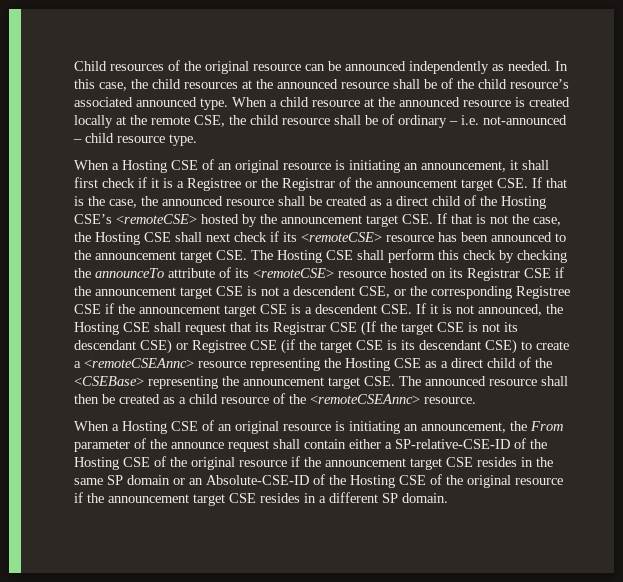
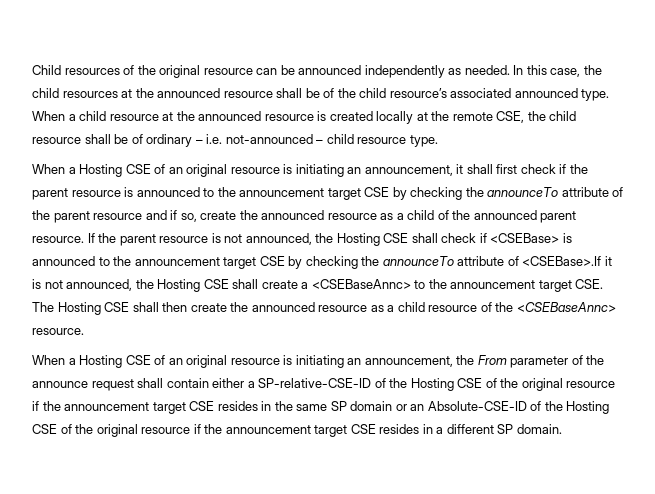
[151,177,567,191] [74,195,546,209] [74,213,561,227] [74,231,566,245] [74,250,212,263] it is a Registree or the Registrar of the announcement target CSE. If that is the case, the announced resource shall be created as a direct child of the Hosting CSE’s <remoteCSE> hosted by the announcement target CSE. If that is not the case, the Hosting CSE shall next check if its <remoteCSE> resource has been announced to the announcement target -> [569,164,588,174] [32,187,624,200] [32,210,577,223] [32,233,572,246] [32,256,612,269] [32,279,572,292] the parent resource is announced to the announcement target CSE by checking the announceTo attribute of the parent resource and if so, create the announced resource as a child of the announced parent resource. If the parent resource is not announced, the Hosting CSE shall check if <CSEBase> is announced to the announcement target CSE by checking the announceTo attribute of <CSEBase>.If it is not announced, the Hosting CSE shall create a <CSEBaseAnnc> to the announcement target
[388,249,567,263] [74,267,564,281] [74,286,570,299] [74,303,563,317] [74,321,518,336] [74,339,569,354] [74,357,552,371] [74,376,568,389] [74,394,160,404] perform this check by checking the announceTo attribute of its <remoteCSE> resource hosted on its Registrar CSE if the announcement target CSE is not a descendent CSE, or the corresponding Registree CSE if the announcement target CSE is a descendent CSE. If it is not announced, the Hosting CSE shall request that its Registrar CSE (If the target CSE is not its descendant CSE) or Registree CSE (if the target CSE is its descendant CSE) to create a <remoteCSEAnnc> resource representing the Hosting CSE as a direct child of the <CSEBase> representing the announcement target CSE. The announced resource shall then be created -> [162,302,368,312] then create the announced resource
[310,394,420,404] <remoteCSEAnnc> -> [516,302,616,312] <CSEBaseAnnc>

